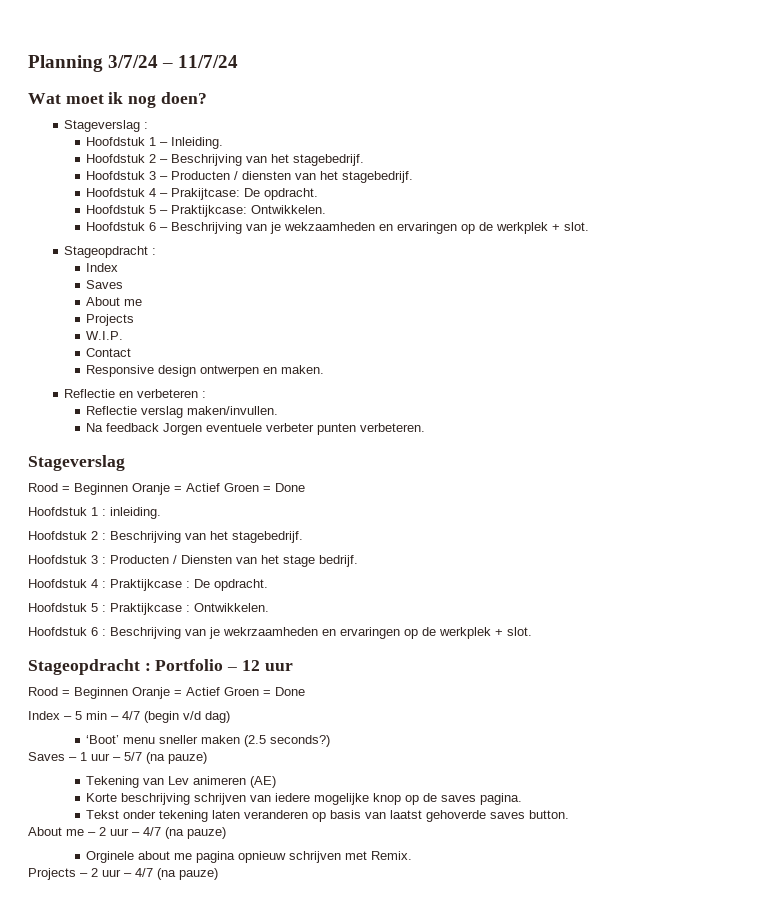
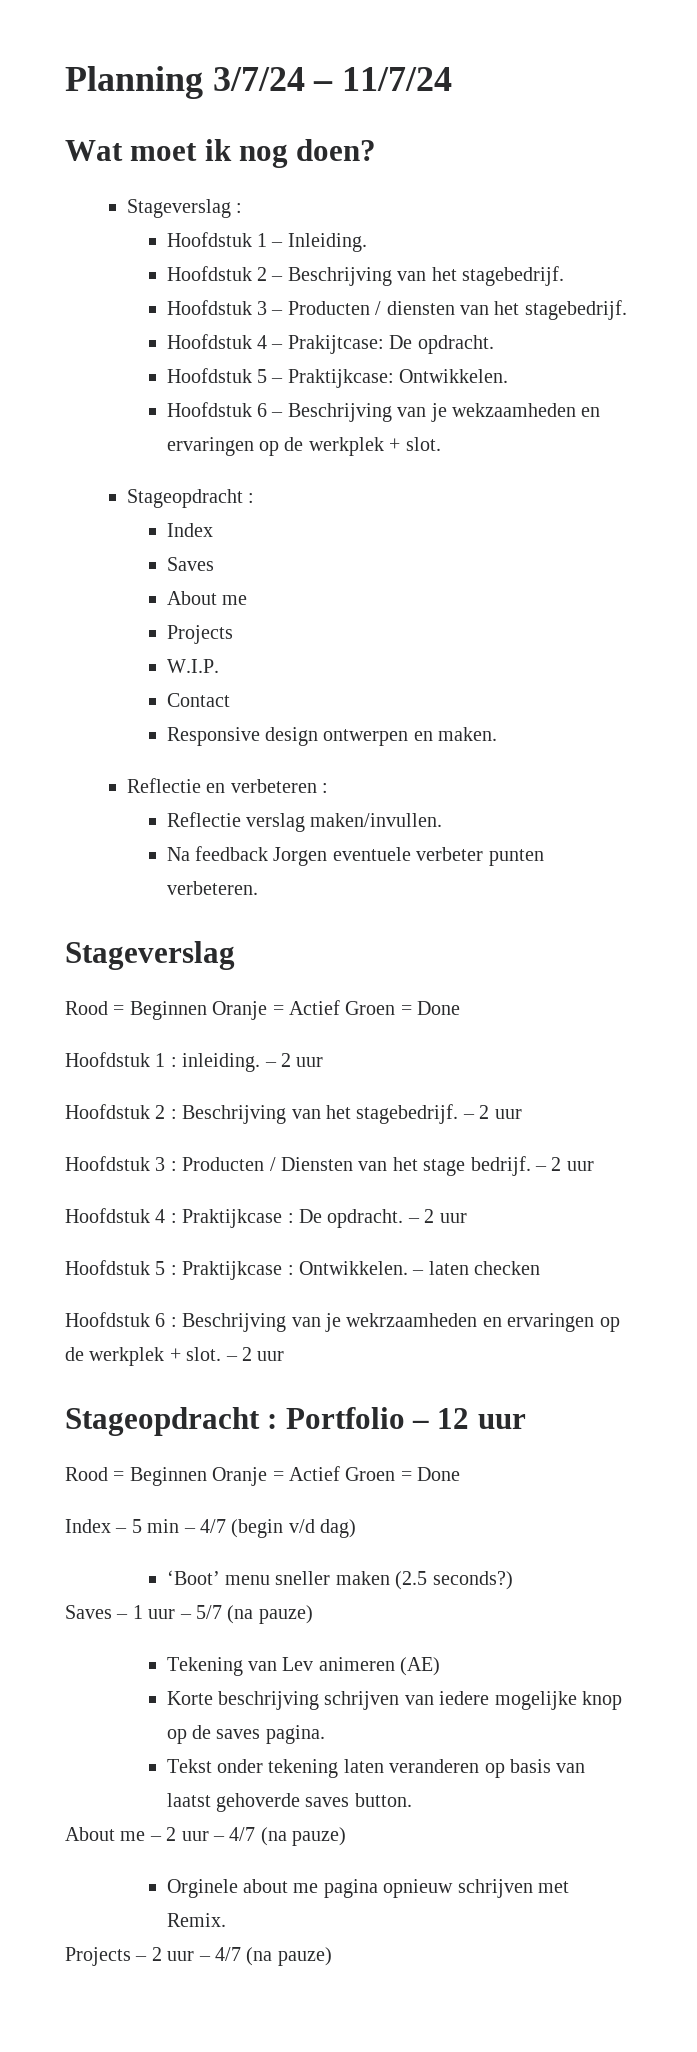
(161, 513) none -> [264,1053,324,1067] – 2 uur
(303, 537) none -> [462,1105,522,1119] – 2 uur
(358, 561) none -> [534,1157,594,1171] – 2 uur
(268, 585) none -> [407,1209,467,1223] – 2 uur
(269, 607) none -> [412,1261,541,1275] – laten checken
(532, 631) none -> [225,1347,285,1361] – 2 uur

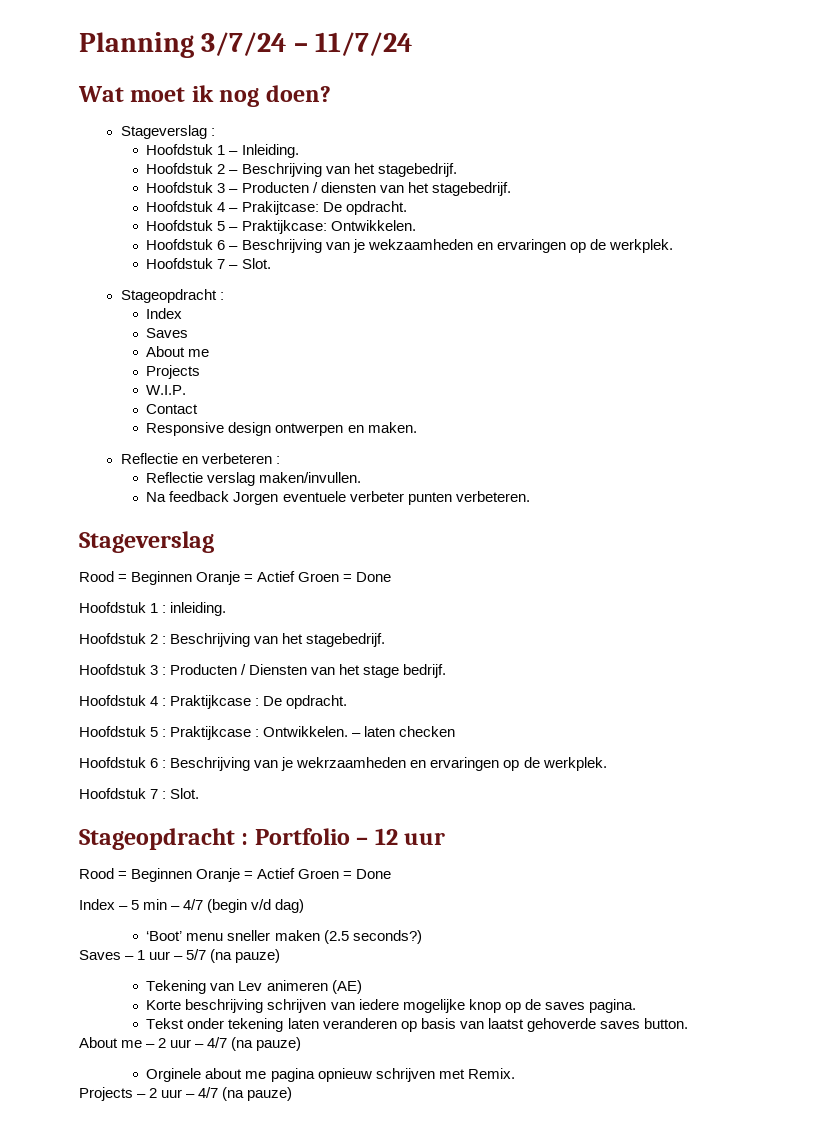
[308,437,441,456] werkplek + slot. -> [608,239,673,253] [146,258,271,269] werkplek. // Hoofdstuk 7 – Slot.
[264,1053,324,1067] – 2 uur -> (227, 609) none
[462,1105,522,1119] – 2 uur -> (386, 640) none
[534,1157,594,1171] – 2 uur -> (447, 671) none
[407,1209,467,1223] – 2 uur -> (348, 702) none
[89,1347,285,1366] werkplek + slot. – 2 uur -> [542,757,607,771] [79,788,200,799] werkplek. // Hoofdstuk 7 : Slot.

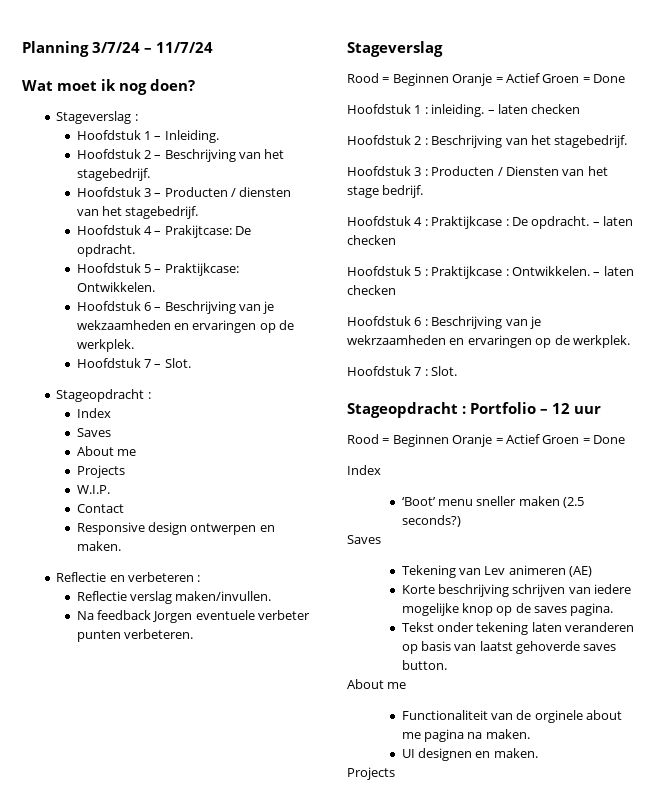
(227, 609) none -> [487,104,581,114] – laten checken
(348, 702) none -> [592,216,633,226] [347,235,396,245] – laten checken
[119,899,305,913] – 5 min – 4/7 (begin v/d dag) -> (381, 470) none
[125,949,281,963] – 1 uur – 5/7 (na pauze) -> (381, 539) none
[146,1037,302,1051] [146,1068,515,1082] [79,1087,293,1101] – 2 uur – 4/7 (na pauze) // Orginele about me pagina opnieuw schrijven met Remix. // Projects – 2 uur – 4/7 (na pauze) -> [401,710,623,723] [401,729,530,742] [401,748,538,761] [347,767,395,780] // Functionaliteit van de orginele about me pagina na maken. // UI designen en maken. // Projects

